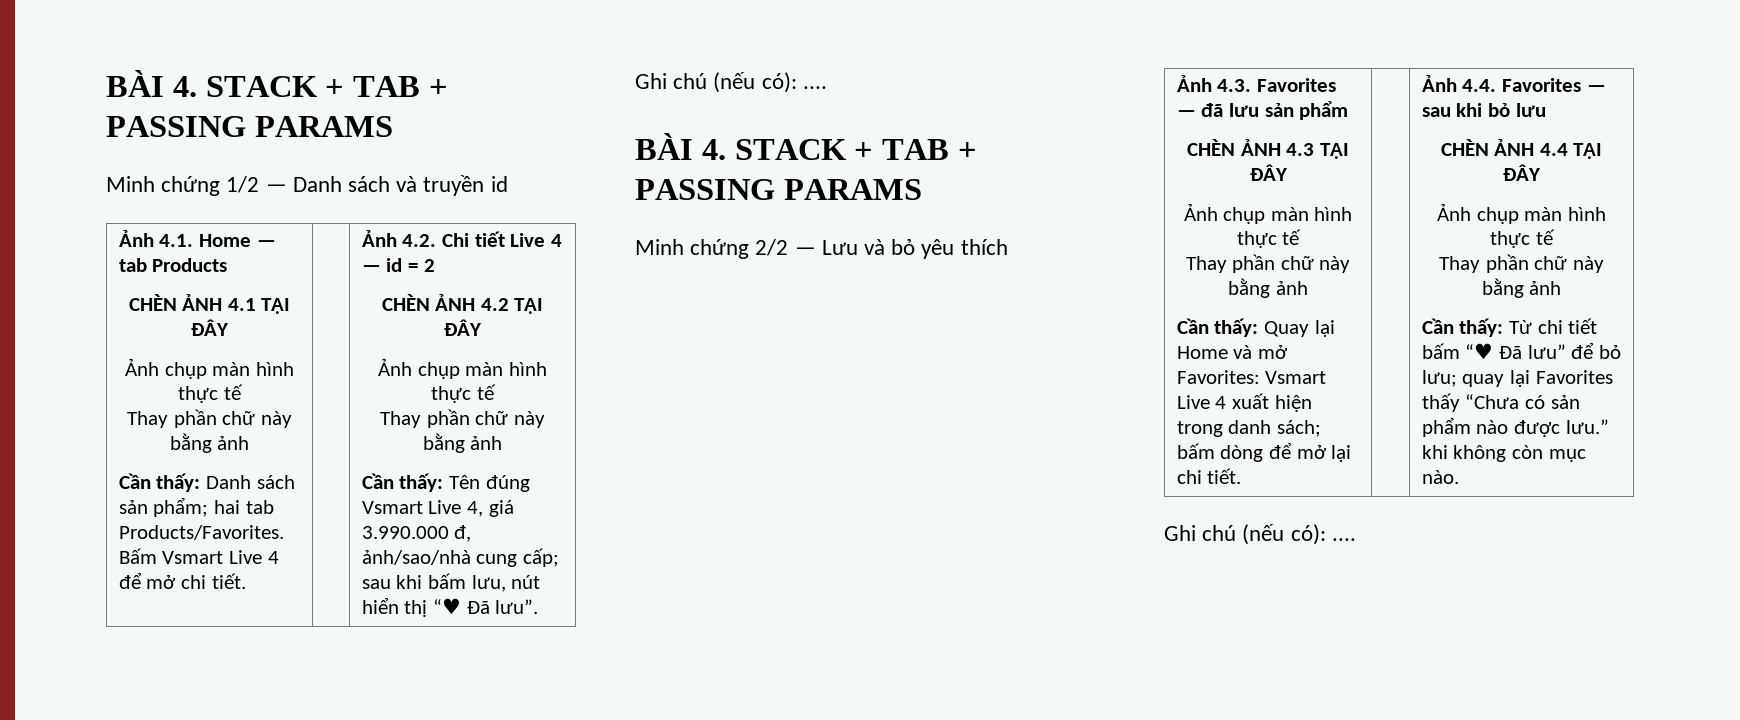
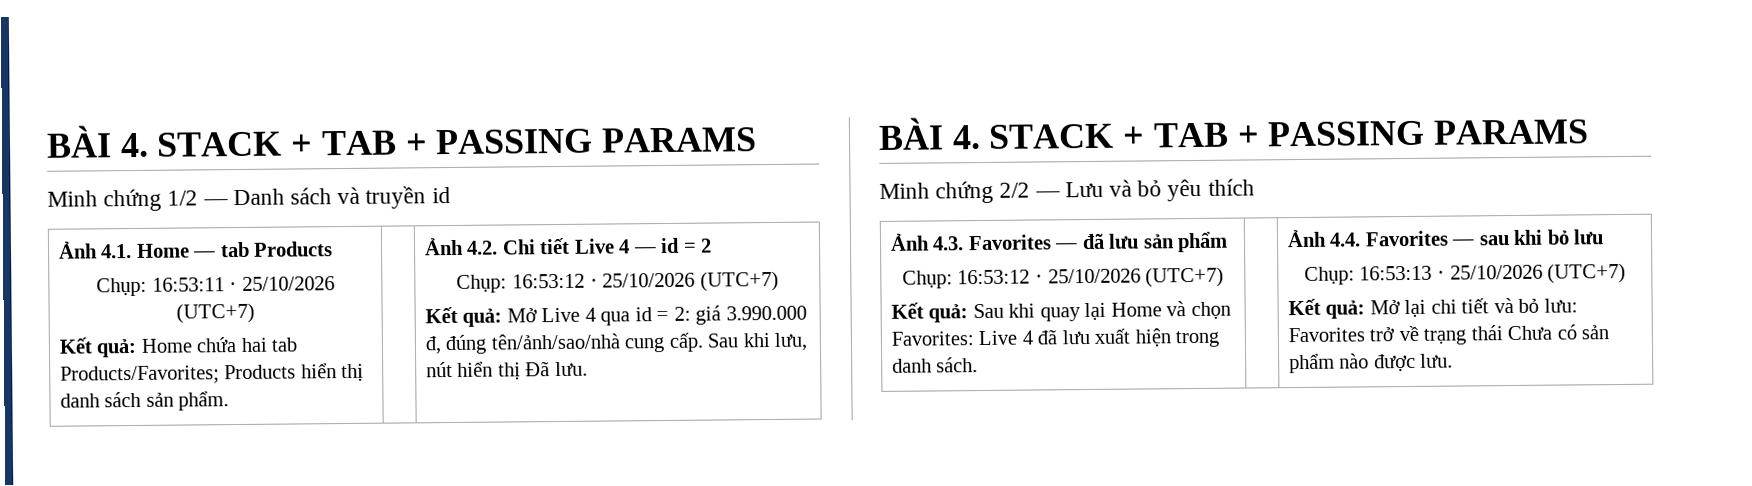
[128,294,291,314] [191,319,229,336] [125,358,294,379] [178,384,243,403] [127,409,292,428] [169,433,250,453] [118,473,295,492] [118,497,274,517] [118,525,284,540] [118,548,279,564] [118,572,246,589] CHÈN ẢNH 4.1 TẠI ĐÂY // Ảnh chụp màn hình thực tế // Thay phần chữ này bằng ảnh // Cần thấy: Danh sách sản phẩm; hai tab Products/Favorites. Bấm Vsmart Live 4 để mở chi tiết. -> [96,276,335,297] [176,302,255,324] [58,337,298,358] [59,363,365,385] [59,391,230,411] Chụp: 16:53:11 · 25/10/2026 (UTC+7) // Kết quả: Home chứa hai tab Products/Favorites; Products hiển thị danh sách sản phẩm.
[381,294,544,314] [444,319,482,336] [378,358,547,379] [431,384,496,403] [380,409,545,428] [422,433,503,453] [361,473,530,492] [361,500,514,517] [361,525,472,542] [361,548,560,567] [361,573,541,592] [361,597,539,617] [635,72,827,93] CHÈN ẢNH 4.2 TẠI ĐÂY // Ảnh chụp màn hình thực tế // Thay phần chữ này bằng ảnh // Cần thấy: Tên đúng Vsmart Live 4, giá 3.990.000 đ, ảnh/sao/nhà cung cấp; sau khi bấm lưu, nút hiển thị “♥ Đã lưu”. // Ghi chú (nếu có): .... -> [456,270,779,293] [424,305,807,327] [424,332,809,355] [425,361,588,380] Chụp: 16:53:12 · 25/10/2026 (UTC+7) // Kết quả: Mở Live 4 qua id = 2: giá 3.990.000 đ, đúng tên/ảnh/sao/nhà cung cấp. Sau khi lưu, nút hiển thị Đã lưu.
[1187,139,1349,159] [1249,164,1288,181] [1183,203,1353,224] [1236,229,1302,248] [1185,254,1351,273] [1228,278,1308,298] [1176,318,1335,337] [1176,345,1289,359] [1176,370,1327,384] [1176,393,1312,412] [1176,420,1322,437] [1176,442,1352,462] [1176,468,1242,484] CHÈN ẢNH 4.3 TẠI ĐÂY // Ảnh chụp màn hình thực tế // Thay phần chữ này bằng ảnh // Cần thấy: Quay lại Home và mở Favorites: Vsmart Live 4 xuất hiện trong danh sách; bấm dòng để mở lại chi tiết. -> [901,266,1225,289] [890,301,1231,323] [890,328,1220,348] [891,357,979,373] Chụp: 16:53:12 · 25/10/2026 (UTC+7) // Kết quả: Sau khi quay lại Home và chọn Favorites: Live 4 đã lưu xuất hiện trong danh sách.
[1440,139,1603,159] [1503,164,1541,181] [1437,203,1606,224] [1490,229,1555,248] [1439,254,1604,273] [1481,278,1562,298] [1421,318,1598,337] [1421,342,1621,359] [1421,370,1613,387] [1421,393,1520,412] CHÈN ẢNH 4.4 TẠI ĐÂY // Ảnh chụp màn hình thực tế // Thay phần chữ này bằng ảnh // Cần thấy: Từ chi tiết bấm “♥ Đã lưu” để bỏ lưu; quay lại Favorites thấy “Chưa -> [1303,262,1627,285] [1287,297,1578,319] [1287,325,1553,345] Chụp: 16:53:13 · 25/10/2026 (UTC+7) // Kết quả: Mở lại chi tiết và bỏ lưu: Favorites trở về trạng thái Chưa
[1565,419,1609,434] [1421,445,1586,462] [1421,470,1459,484] [1164,524,1356,545] lưu.” khi không còn mục nào. // Ghi chú (nếu có): .... -> [1420,353,1454,368] lưu.

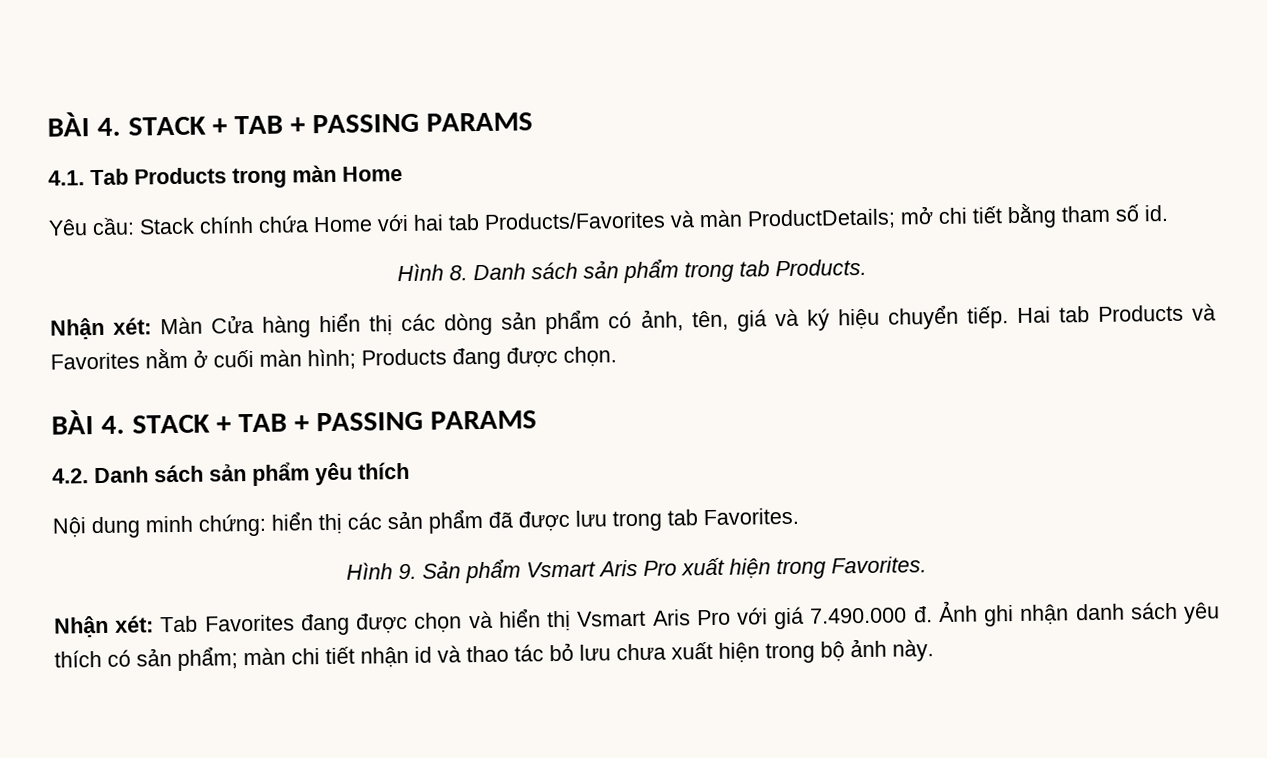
[46,125,758,158] [47,186,451,212] [57,241,334,259] [96,276,335,297] [176,302,255,324] [58,337,298,358] [59,363,365,385] [59,391,230,411] [423,237,713,256] [456,270,779,293] [424,305,807,327] [424,332,809,355] [425,361,588,380] [878,117,1590,150] [879,178,1255,204] [889,231,1229,253] [901,266,1225,289] [890,301,1231,323] [890,328,1220,348] [891,357,979,373] [1286,229,1605,248] [1303,262,1627,285] [1287,297,1578,319] [1287,324,1610,345] [1288,353,1454,374] BÀI 4. STACK + TAB + PASSING PARAMS // Minh chứng 1/2 — Danh sách và truyền id // Ảnh 4.1. Home — tab Products // Chụp: 16:53:11 · 25/10/2026 (UTC+7) // Kết quả: Home chứa hai tab Products/Favorites; Products hiển thị danh sách sản phẩm. | | Ảnh 4.2. Chi tiết Live 4 — id = 2 // Chụp: 16:53:12 · 25/10/2026 (UTC+7) // Kết quả: Mở Live 4 qua id = 2: giá 3.990.000 đ, đúng tên/ảnh/sao/nhà cung cấp. Sau khi lưu, nút hiển thị Đã lưu. // BÀI 4. STACK + TAB + PASSING PARAMS // Minh chứng 2/2 — Lưu và bỏ yêu thích // Ảnh 4.3. Favorites — đã lưu sản phẩm // Chụp: 16:53:12 · 25/10/2026 (UTC+7) // Kết quả: Sau khi quay lại Home và chọn Favorites: Live 4 đã lưu xuất hiện trong danh sách. | | Ảnh 4.4. Favorites — sau khi bỏ lưu // Chụp: 16:53:13 · 25/10/2026 (UTC+7) // Kết quả: Mở lại chi tiết và bỏ lưu: Favorites trở về trạng thái Chưa có sản phẩm nào được lưu. -> [47,112,533,137] [48,164,403,189] [48,203,1168,236] [397,258,867,284] [50,303,1217,340] [50,346,617,370] [51,410,537,435] [52,461,410,486] [52,507,799,539] [345,556,927,584] [54,600,1221,638] [54,638,934,671] BÀI 4. STACK + TAB + PASSING PARAMS // 4.1. Tab Products trong màn Home // Yêu cầu: Stack chính chứa Home với hai tab Products/Favorites và màn ProductDetails; mở chi tiết bằng tham số id. // Hình 8. Danh sách sản phẩm trong tab Products. // Nhận xét: Màn Cửa hàng hiển thị các dòng sản phẩm có ảnh, tên, giá và ký hiệu chuyển tiếp. Hai tab Products và Favorites nằm ở cuối màn hình; Products đang được chọn. // BÀI 4. STACK + TAB + PASSING PARAMS // 4.2. Danh sách sản phẩm yêu thích // Nội dung minh chứng: hiển thị các sản phẩm đã được lưu trong tab Favorites. // Hình 9. Sản phẩm Vsmart Aris Pro xuất hiện trong Favorites. // Nhận xét: Tab Favorites đang được chọn và hiển thị Vsmart Aris Pro với giá 7.490.000 đ. Ảnh ghi nhận danh sách yêu thích có sản phẩm; màn chi tiết nhận id và thao tác bỏ lưu chưa xuất hiện trong bộ ảnh này.

